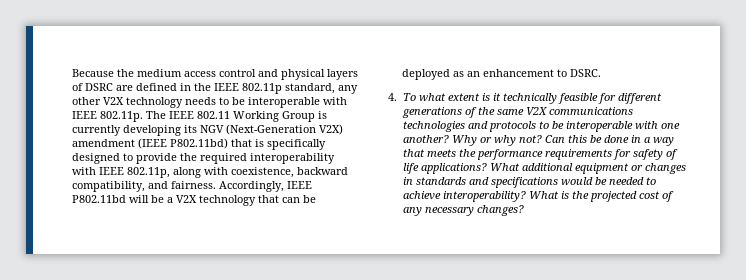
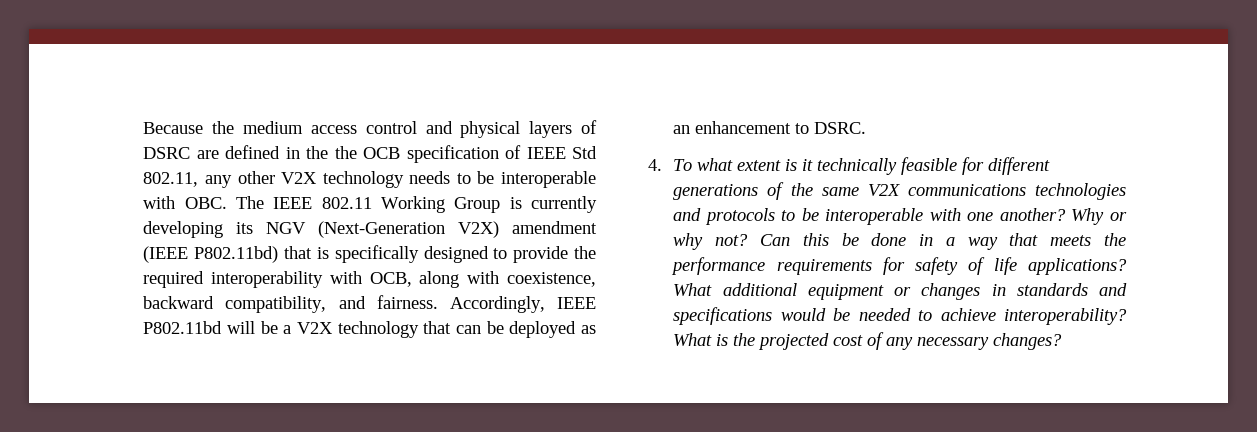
[213,83,335,94] IEEE 802.11p standard, -> [334,145,597,163] [143,172,199,187] the OCB specification of IEEE Std 802.11,
[71,111,143,122] IEEE 802.11p. -> [184,197,227,209] OBC.
[98,167,170,178] IEEE 802.11p, -> [369,272,412,287] OCB,

